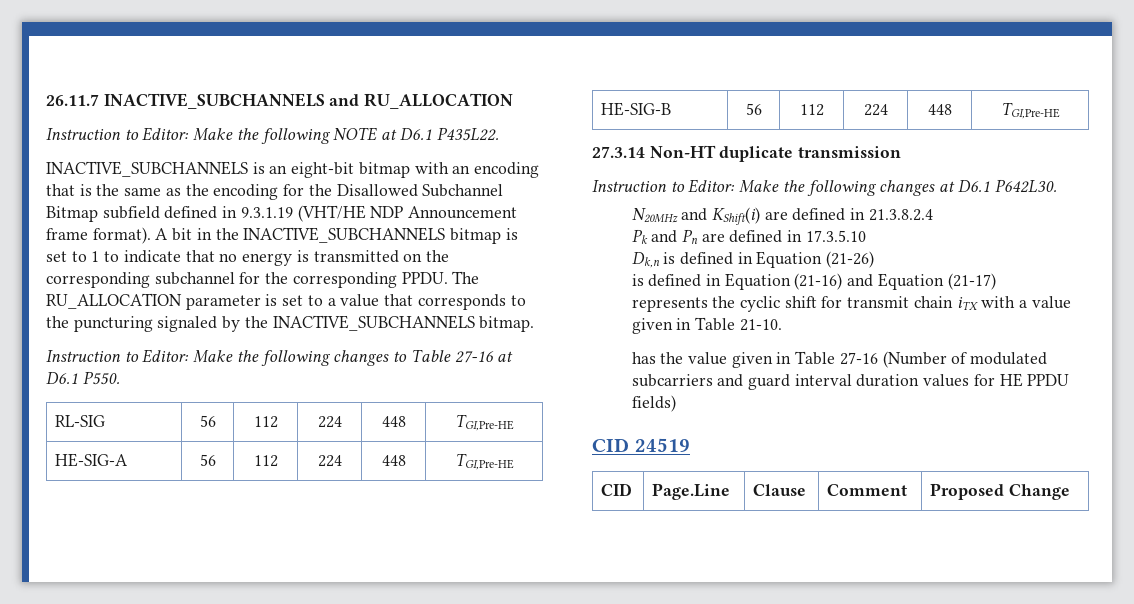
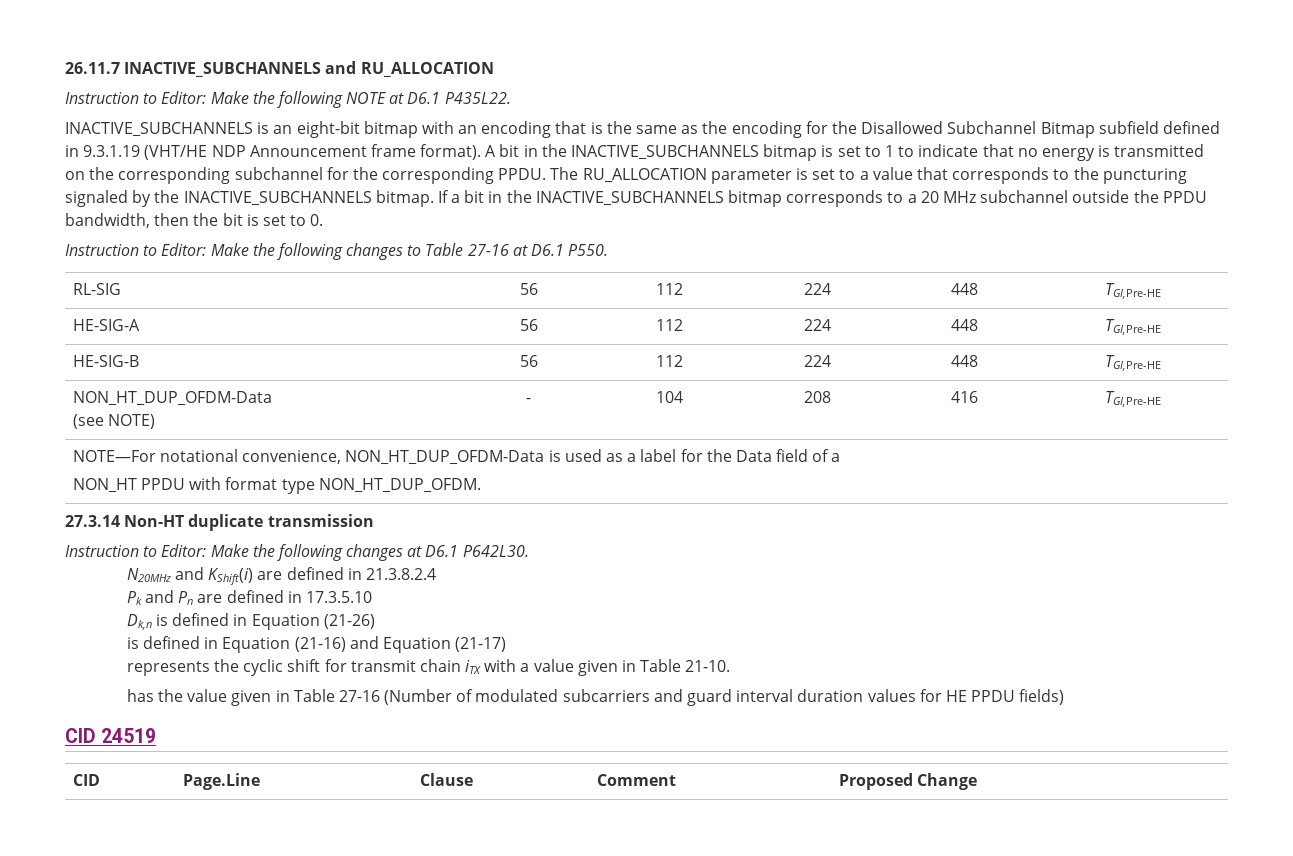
(535, 324) none -> [437,190,1207,207] [65,213,324,228] If a bit in the INACTIVE_SUBCHANNELS bitmap corresponds to a 20 MHz subchannel outside the PPDU bandwidth, then the bit is set to 0.
(1060, 110) none -> [72,391,272,406] [72,414,156,429] [526,398,531,403] [656,391,683,403] [803,391,831,403] [950,391,978,403] [1104,391,1161,407] [72,449,841,465] [72,477,481,494] // NON_HT_DUP_OFDM-Data // (see NOTE) | - | 104 | 208 | 416 | TGI,Pre-HE // NOTE—For notational convenience, NON_HT_DUP_OFDM-Data is used as a label for the Data field of a // NON_HT PPDU with format type NON_HT_DUP_OFDM.

